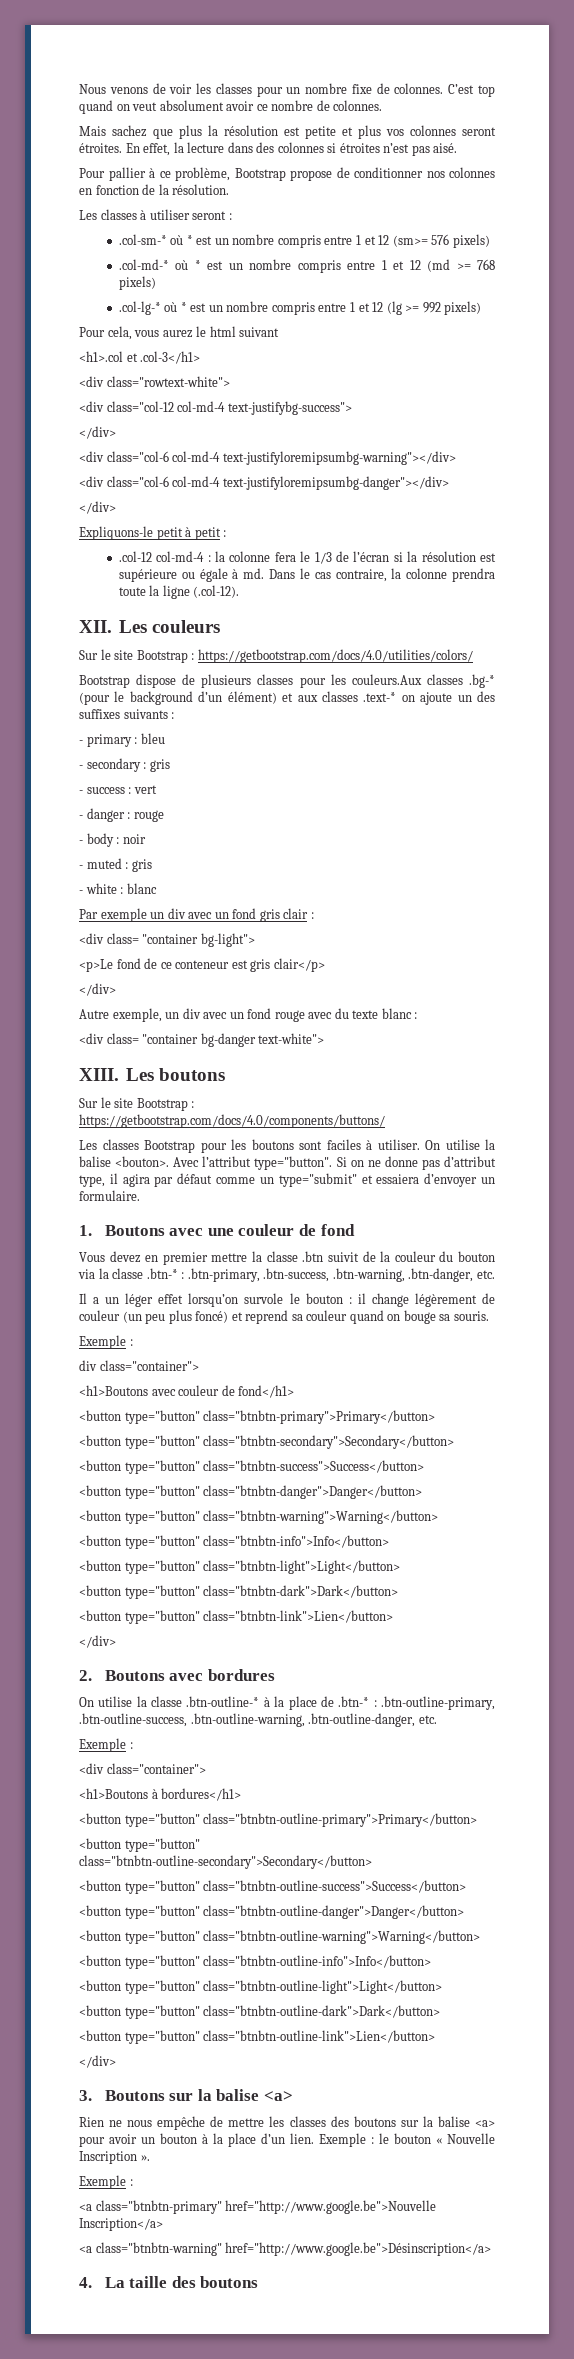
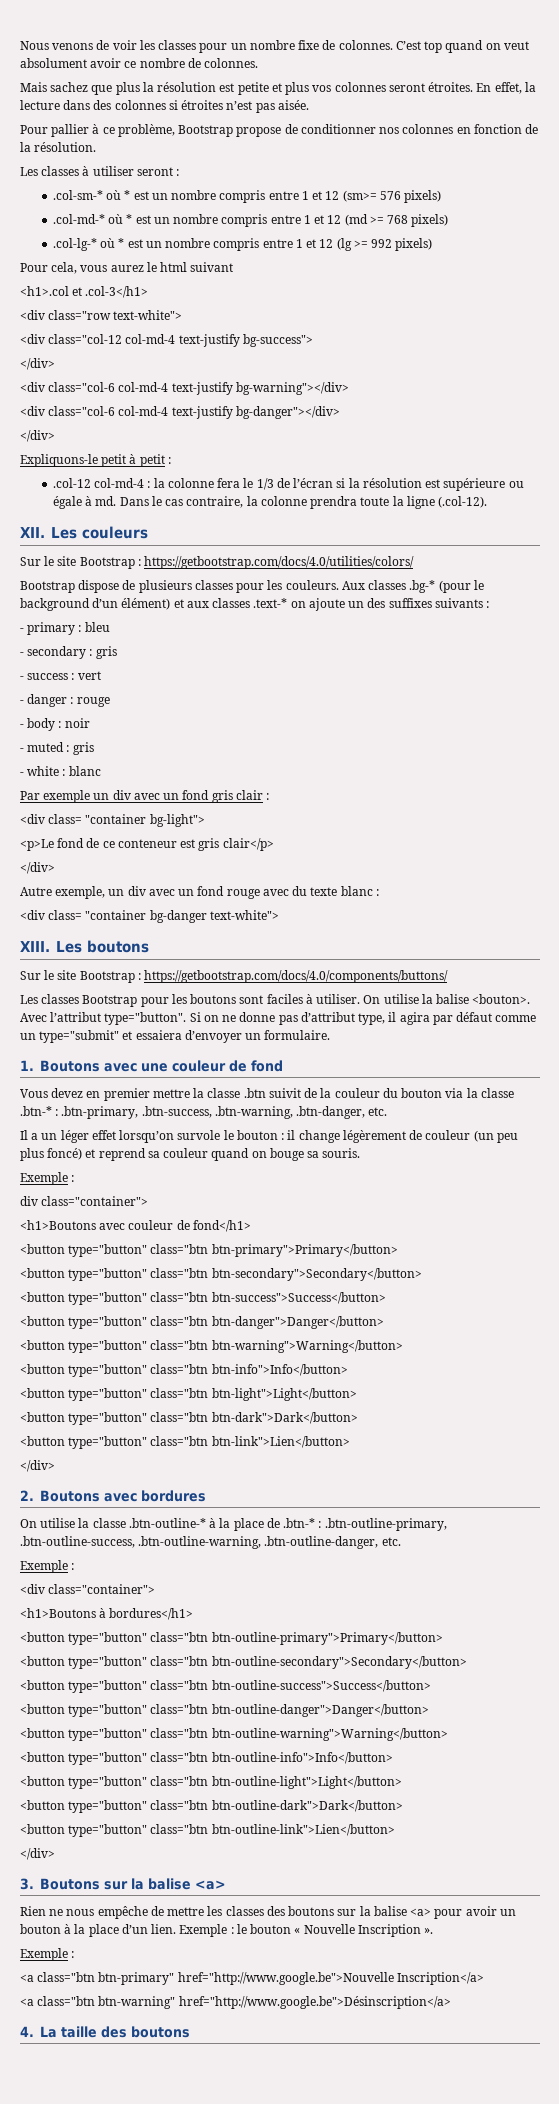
[433,143,458,153] aisé. -> [277,100,309,110] aisée.
[106,376,230,387] class="rowtext-white"> -> [48,310,183,320] class="row text-white">
[227,401,352,415] text-justifybg-success"> -> [178,334,313,347] text-justify bg-success">
[222,451,456,465] [79,476,449,490] text-justifyloremipsumbg-warning"></div> // <div class="col-6 col-md-4 text-justifyloremipsumbg-danger"></div> -> [171,382,349,395] [20,406,340,419] text-justify bg-warning"></div> // <div class="col-6 col-md-4 text-justify bg-danger"></div>
[351,674,422,685] couleurs.Aux -> [285,580,365,590] couleurs. Aux
[203,1410,436,1424] [79,1435,455,1449] [79,1460,425,1474] [79,1485,423,1499] [79,1510,439,1524] [79,1535,390,1549] [79,1560,401,1574] [79,1585,399,1599] [79,1610,394,1624] class="btnbtn-primary">Primary</button> // <button type="button" class="btnbtn-secondary">Secondary</button> // <button type="button" class="btnbtn-success">Success</button> // <button type="button" class="btnbtn-danger">Danger</button> // <button type="button" class="btnbtn-warning">Warning</button> // <button type="button" class="btnbtn-info">Info</button> // <button type="button" class="btnbtn-light">Light</button> // <button type="button" class="btnbtn-dark">Dark</button> // <button type="button" class="btnbtn-link">Lien</button> -> [150,1244,398,1257] [20,1268,422,1281] [20,1292,386,1305] [20,1316,384,1329] [20,1340,403,1353] [20,1364,348,1377] [20,1388,357,1401] [20,1412,358,1425] [20,1436,350,1449] class="btn btn-primary">Primary</button> // <button type="button" class="btn btn-secondary">Secondary</button> // <button type="button" class="btn btn-success">Success</button> // <button type="button" class="btn btn-danger">Danger</button> // <button type="button" class="btn btn-warning">Warning</button> // <button type="button" class="btn btn-info">Info</button> // <button type="button" class="btn btn-light">Light</button> // <button type="button" class="btn btn-dark">Dark</button> // <button type="button" class="btn btn-link">Lien</button>
[203,1813,478,1827] [79,1838,200,1852] [79,1855,372,1869] [79,1880,467,1894] [79,1905,465,1919] [79,1930,481,1944] [79,1955,432,1969] [79,1980,443,1994] [79,2005,441,2019] [79,2030,436,2044] class="btnbtn-outline-primary">Primary</button> // <button type="button" class="btnbtn-outline-secondary">Secondary</button> // <button type="button" class="btnbtn-outline-success">Success</button> // <button type="button" class="btnbtn-outline-danger">Danger</button> // <button type="button" class="btnbtn-outline-warning">Warning</button> // <button type="button" class="btnbtn-outline-info">Info</button> // <button type="button" class="btnbtn-outline-light">Light</button> // <button type="button" class="btnbtn-outline-dark">Dark</button> // <button type="button" class="btnbtn-outline-link">Lien</button> -> [150,1632,443,1645] [20,1656,467,1669] [20,1680,431,1693] [20,1704,429,1717] [20,1728,448,1741] [20,1752,393,1765] [20,1776,402,1789] [20,1800,403,1813] [20,1824,395,1837] class="btn btn-outline-primary">Primary</button> // <button type="button" class="btn btn-outline-secondary">Secondary</button> // <button type="button" class="btn btn-outline-success">Success</button> // <button type="button" class="btn btn-outline-danger">Danger</button> // <button type="button" class="btn btn-outline-warning">Warning</button> // <button type="button" class="btn btn-outline-info">Info</button> // <button type="button" class="btn btn-outline-light">Light</button> // <button type="button" class="btn btn-outline-dark">Dark</button> // <button type="button" class="btn btn-outline-link">Lien</button>
[95,2200,222,2214] class="btnbtn-primary" -> [37,1972,175,1985] class="btn btn-primary"
[95,2242,222,2256] class="btnbtn-warning" -> [37,1996,176,2009] class="btn btn-warning"

